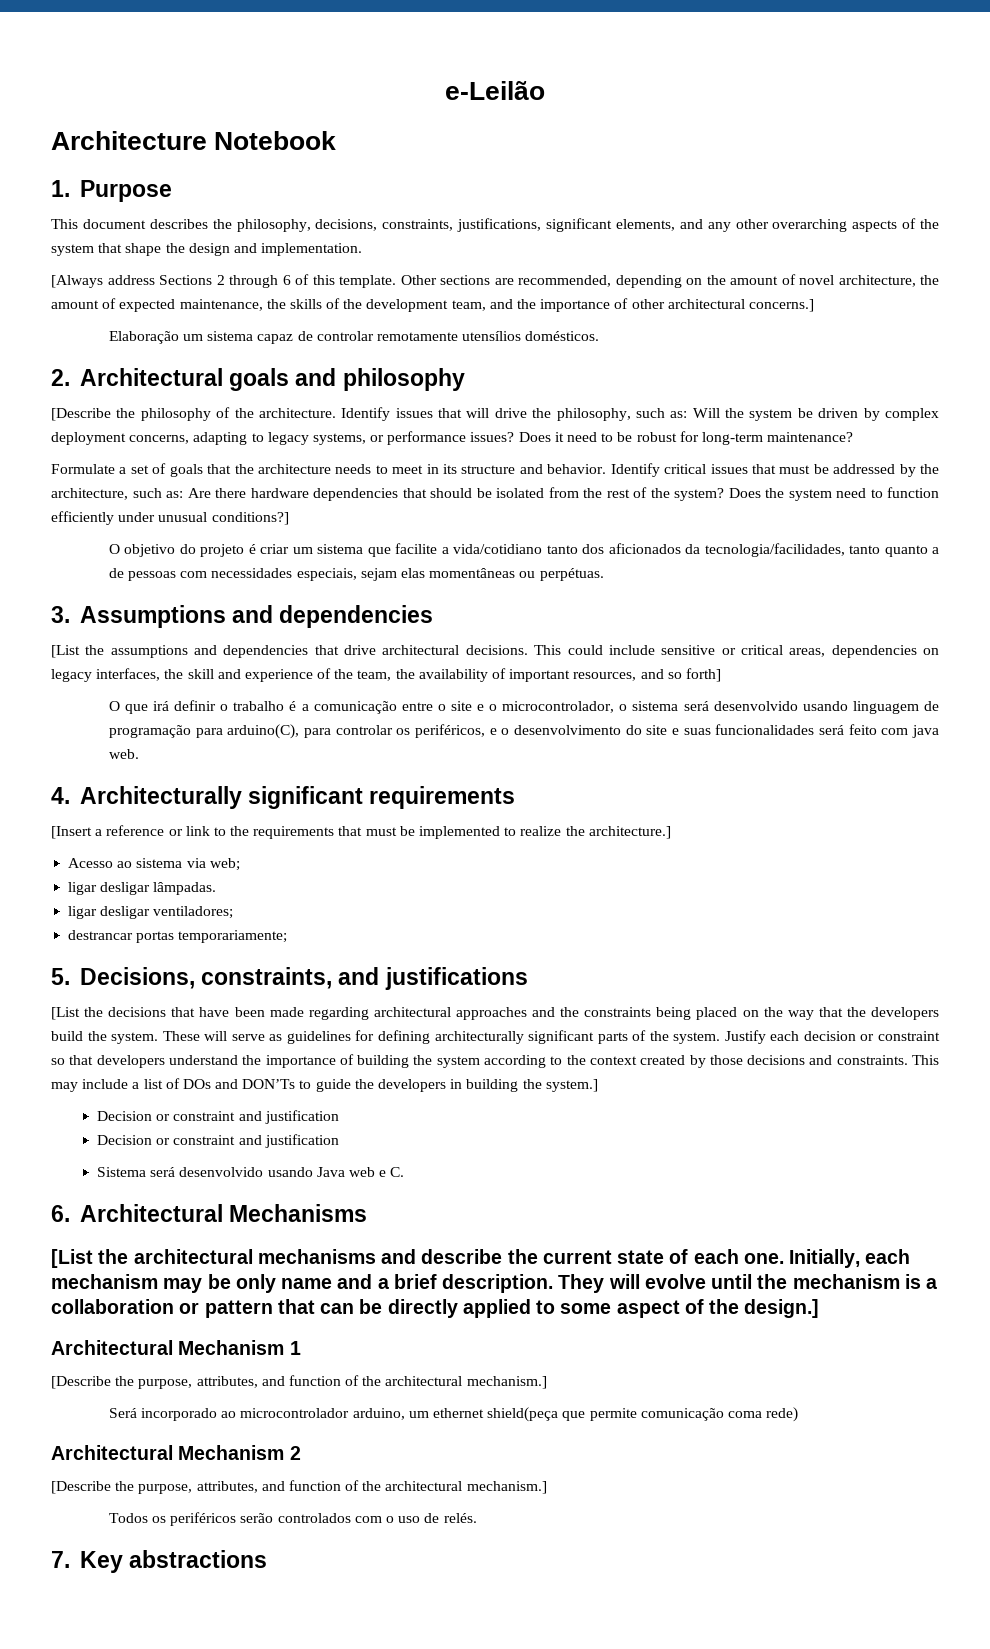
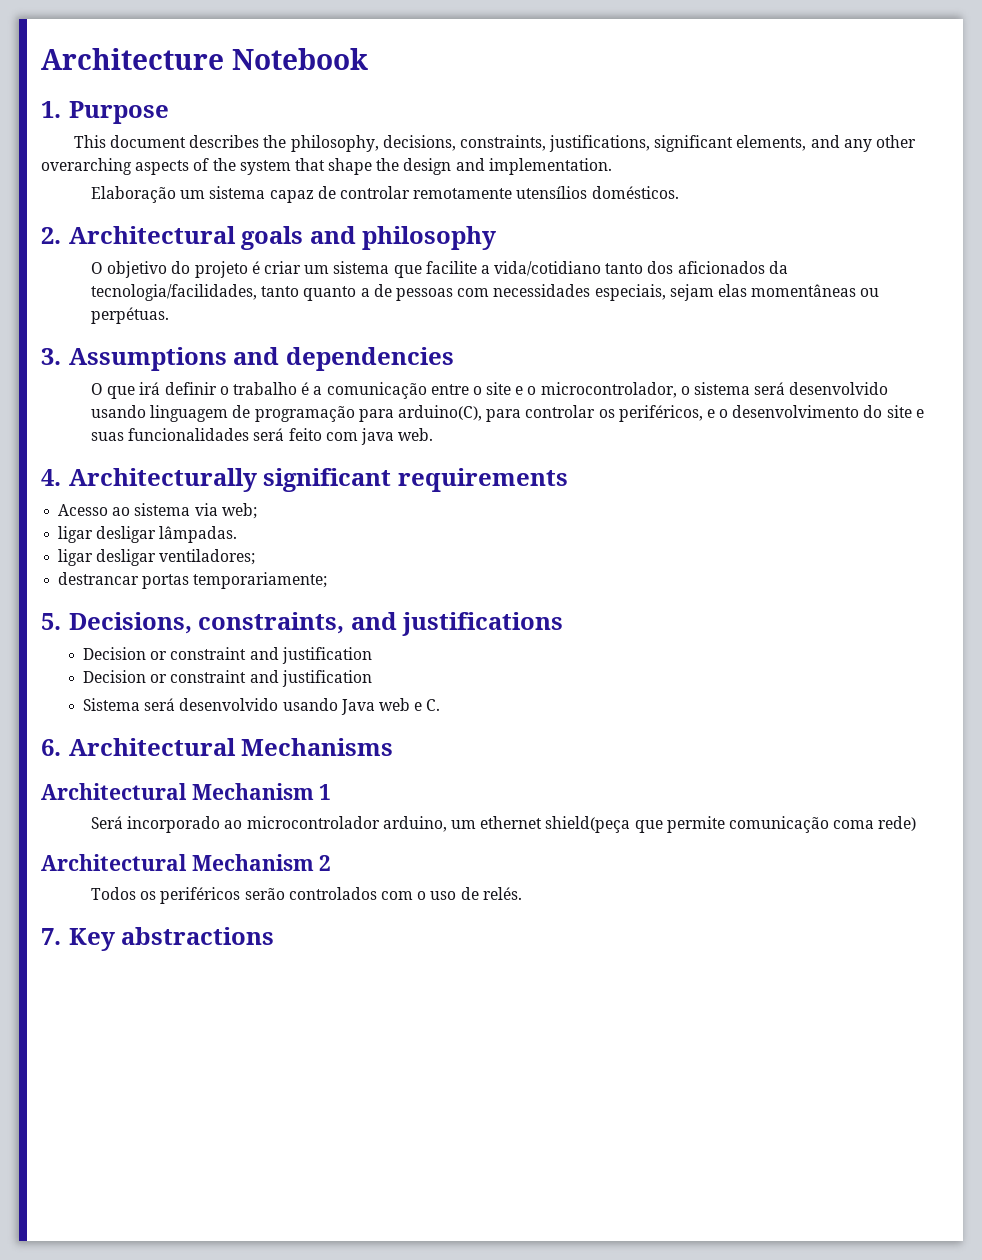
[445,81,545,100] e-Leilão // -> (41, 59) none
[51,274,939,288] [51,298,814,312] // [Always address Sections 2 through 6 of this template. Other sections are recommended, depending on the amount of novel architecture, the amount of expected maintenance, the skills of the development team, and the importance of other architectural concerns.] -> (612, 166) none
[51,407,940,421] [51,431,854,445] [51,463,939,477] [51,487,939,501] [51,511,289,525] // [Describe the philosophy of the architecture. Identify issues that will drive the philosophy, such as: Will the system be driven by complex deployment concerns, adapting to legacy systems, or performance issues? Does it need to be robust for long-term maintenance? // Formulate a set of goals that the architecture needs to meet in its structure and behavior. Identify critical issues that must be addressed by the architecture, such as: Are there hardware dependencies that should be isolated from the rest of the system? Does the system need to function efficiently under unusual conditions?] -> (497, 238) none
[51,645,940,658] [51,668,721,682] // [List the assumptions and dependencies that drive architectural decisions. This could include sensitive or critical areas, dependencies on legacy interfaces, the skill and experience of the team, the availability of important resources, and so forth] -> (454, 359) none
[51,825,671,839] // [Insert a reference or link to the requirements that must be implemented to realize the architecture.] -> (568, 480) none
[51,1007,940,1020] [51,1030,940,1044] [51,1054,939,1068] [51,1078,598,1092] // [List the decisions that have been made regarding architectural approaches and the constraints being placed on the way that the developers build the system. These will serve as guidelines for defining architecturally significant parts of the system. Justify each decision or constraint so that developers understand the importance of building the system according to the context created by those decisions and constraints. This may include a list of DOs and DON’Ts to guide the developers in building the system.] -> (564, 624) none
[51,1249,911,1268] [51,1274,938,1293] [51,1299,820,1318] [51,1340,301,1355] [51,1375,547,1389] [List the architectural mechanisms and describe the current state of each one. Initially, each mechanism may be only name and a brief description. They will evolve until the mechanism is a collaboration or pattern that can be directly applied to some aspect of the design.] // Architectural Mechanism 1 // [Describe the purpose, attributes, and function of the architectural mechanism.] -> [41,783,332,800] Architectural Mechanism 1
[51,1480,547,1494] // [Describe the purpose, attributes, and function of the architectural mechanism.] -> (332, 863) none

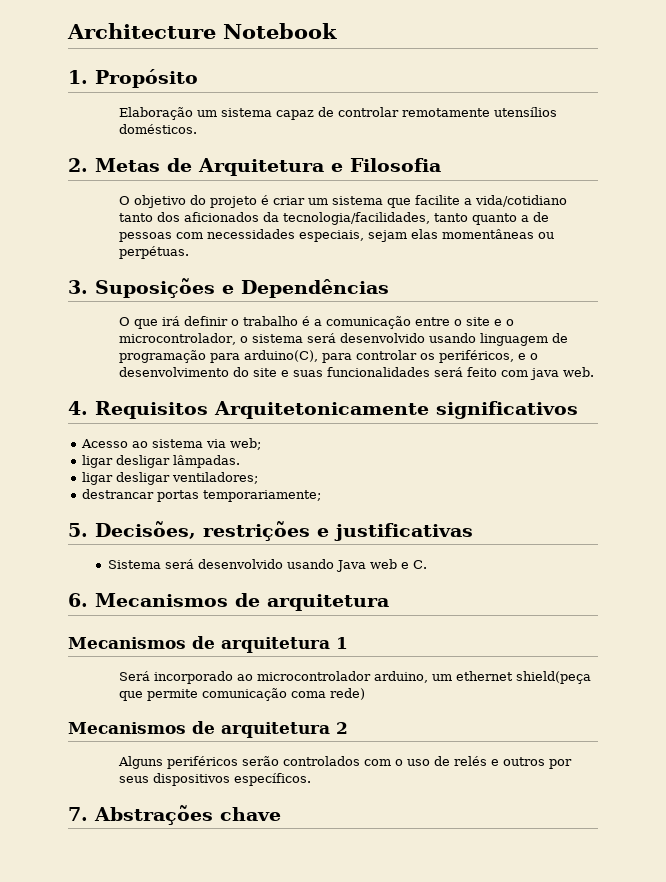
[68,101,169,124] [73,135,917,152] [41,158,612,175] Purpose // This document describes the philosophy, decisions, constraints, justifications, significant elements, and any other overarching aspects of the system that shape the design and implementation. -> [94,69,198,88] Propósito
[68,226,497,250] Architectural goals and philosophy -> [94,158,441,176] Metas de Arquitetura e Filosofia
[68,347,454,371] Assumptions and dependencies -> [94,278,389,298] Suposições e Dependências
[68,468,568,492] Architecturally significant requirements -> [94,401,578,419] Requisitos Arquitetonicamente significativos
[68,612,564,636] [83,647,372,664] [83,670,372,687] Decisions, constraints, and justifications // Decision or constraint and justification // Decision or constraint and justification -> [94,521,473,541] Decisões, restrições e justificativas
[68,738,394,756] [41,783,314,800] Architectural Mechanisms // Architectural Mechanism -> [94,593,389,611] [68,636,330,653] Mecanismos de arquitetura // Mecanismos de arquitetura
[41,854,314,871] Architectural Mechanism -> [68,721,330,738] Mecanismos de arquitetura
[91,887,157,900] Todos os -> [118,756,164,769] Alguns
[482,887,522,900] relés. -> [454,756,573,769] [119,773,312,786] relés e outros por seus dispositivos específicos.
[68,927,275,951] Key abstractions -> [93,805,281,825] Abstrações chave

